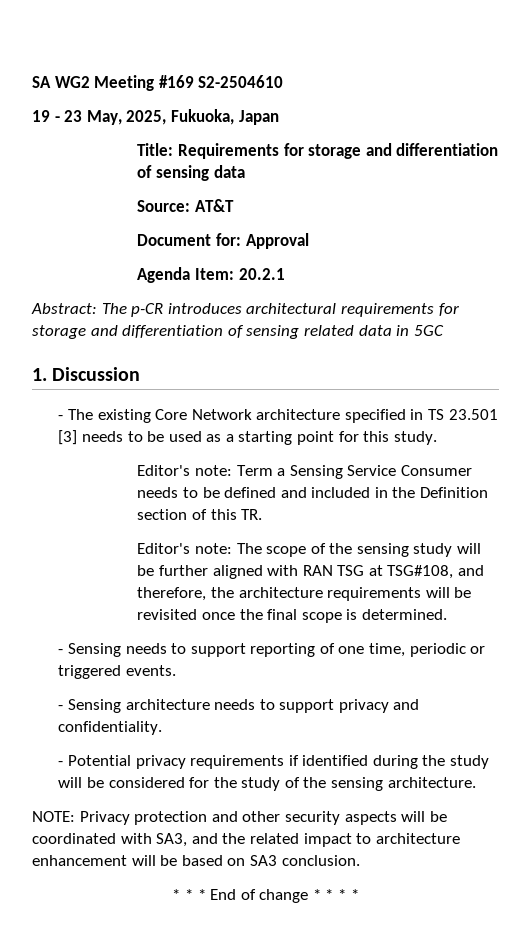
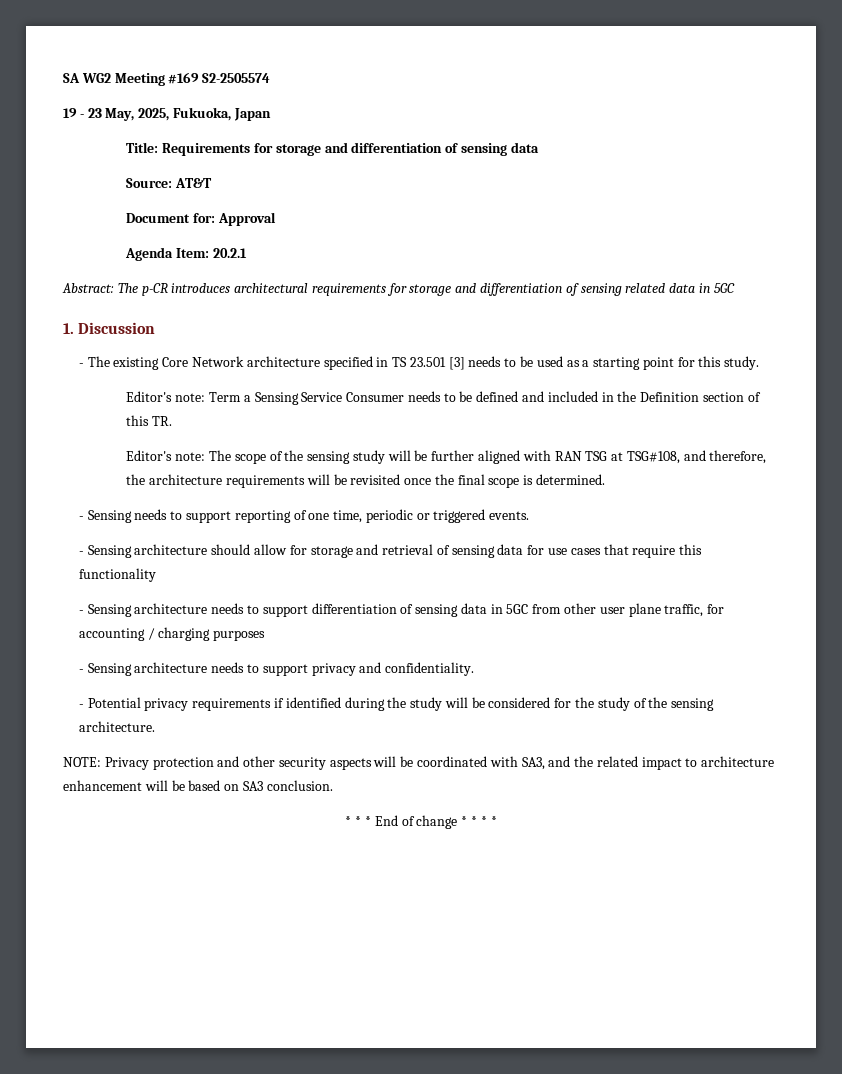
[198,75,284,88] S2-2504610 -> [202,73,271,83] S2-2505574
(176, 670) none -> [78,544,703,558] [78,568,156,582] [78,603,725,617] [78,627,266,641] // - Sensing architecture should allow for storage and retrieval of sensing data for use cases that require this functionality // - Sensing architecture needs to support differentiation of sensing data in 5GC from other user plane traffic, for accounting / charging purposes

